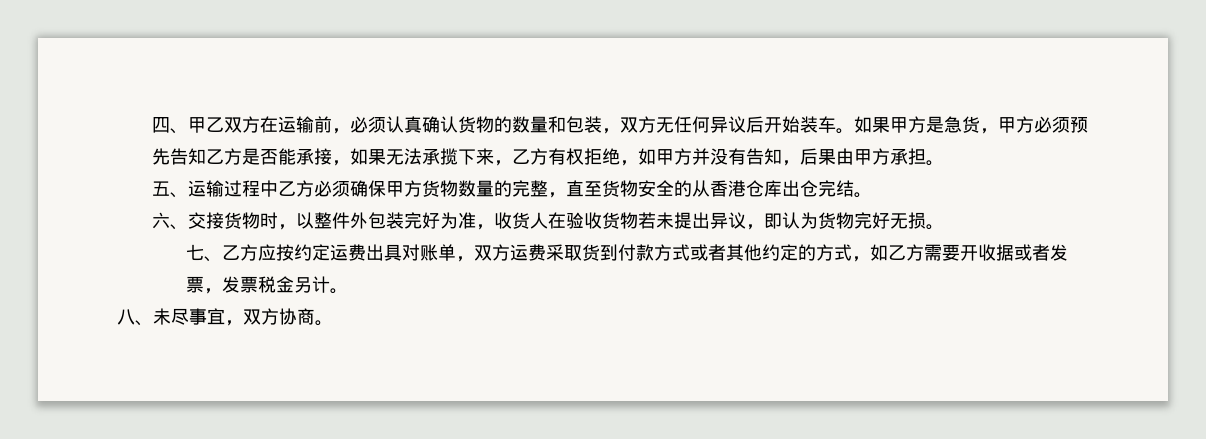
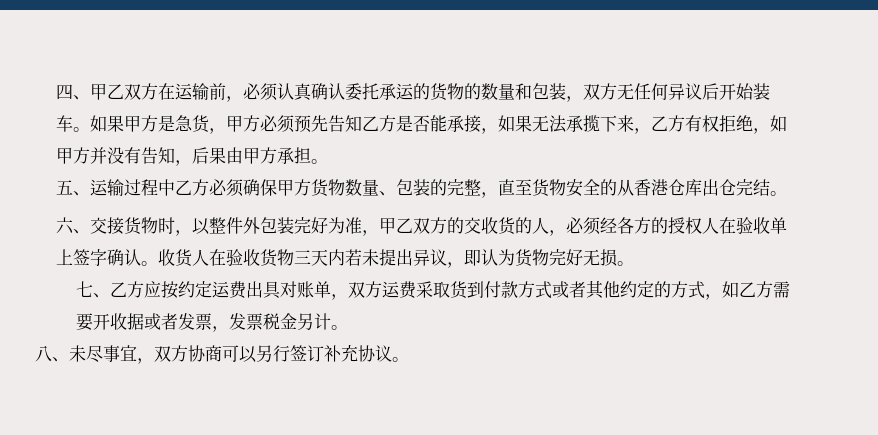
(458, 124) none -> [344,83,430,101] 委托承运的
(494, 188) none -> [378,179,430,196] 、包装
(494, 227) none -> [378,217,787,236] [55,249,158,266] 甲乙双方的交收货的人，必须经各方的授权人在验收单上签字确认。
(638, 220) none -> [293,249,345,266] 三天内
(315, 316) none -> [222,344,392,363] 可以另行签订补充协议

